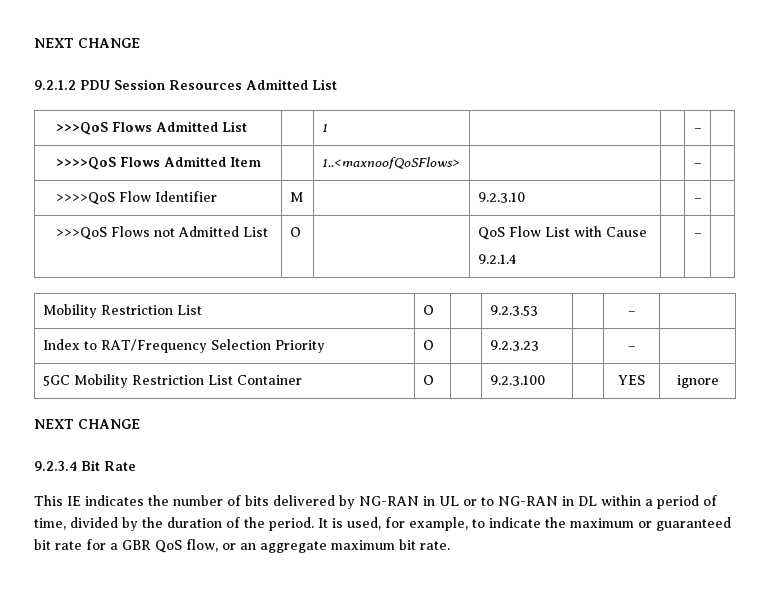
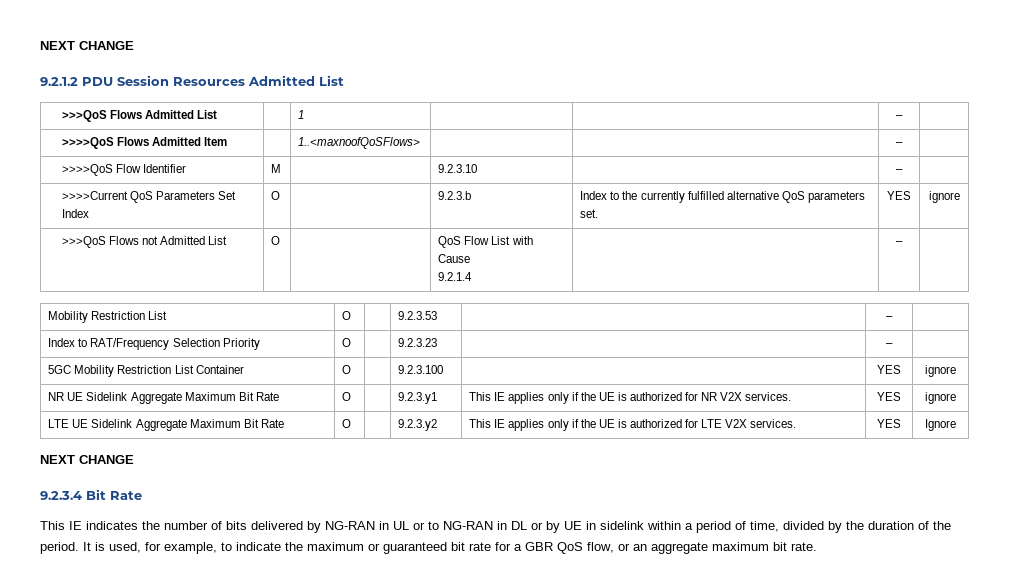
(702, 200) none -> [61,191,237,203] [61,209,89,218] [271,191,281,200] [438,191,472,200] [580,191,865,203] [580,209,599,218] [887,191,911,200] [928,191,960,203] // >>>>Current QoS Parameters Set Index | O | | 9.2.3.b | Index to the currently fulfilled alternative QoS parameters set. | YES | ignore
(719, 381) none -> [48,392,279,404] [342,392,352,401] [398,392,438,404] [469,392,792,404] [877,392,901,401] [925,392,956,404] [48,419,284,431] [342,419,352,428] [398,419,438,431] [469,419,797,431] [877,419,901,428] [925,419,956,431] // NR UE Sidelink Aggregate Maximum Bit Rate | O | | 9.2.3.y1 | This IE applies only if the UE is authorized for NR V2X services. | YES | ignore // LTE UE Sidelink Aggregate Maximum Bit Rate | O | | 9.2.3.y2 | This IE applies only if the UE is authorized for LTE V2X services. | YES | Ignore
(597, 501) none -> [531,521,644,533] or by UE in sidelink

